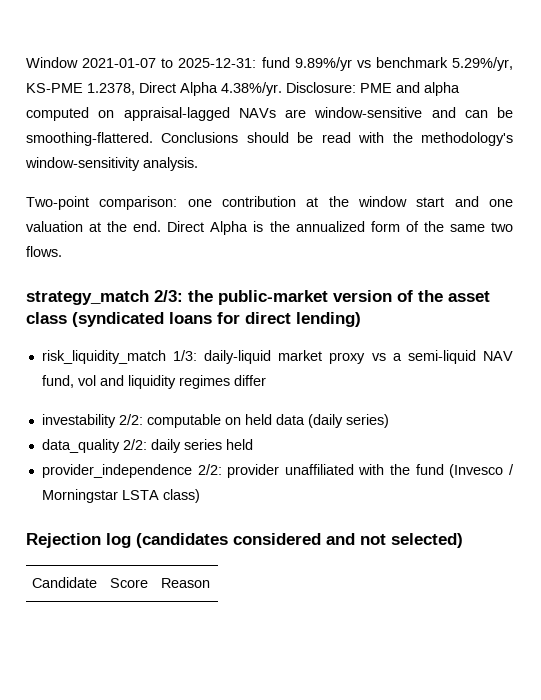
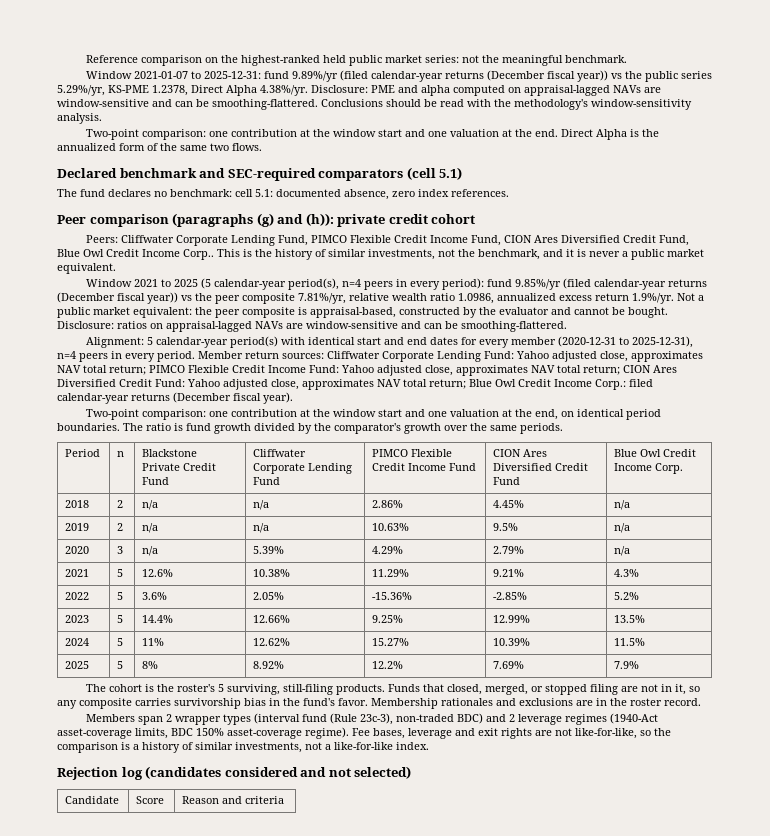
(26, 62) none -> [85,55,627,66] Reference comparison on the highest-ranked held public market series: not the meaningful benchmark. //
[356,57,448,68] vs benchmark -> [339,70,712,82] (filed calendar-year returns (December fiscal year)) vs the public series
[26,290,490,305] [26,312,361,327] [41,350,514,364] [41,375,266,389] [41,414,389,428] [41,439,253,453] [41,464,515,478] [41,489,200,503] strategy_match 2/3: the public-market version of the asset class (syndicated loans for direct lending) // risk_liquidity_match 1/3: daily-liquid market proxy vs a semi-liquid NAV fund, vol and liquidity regimes differ // investability 2/2: computable on held data (daily series) // data_quality 2/2: daily series held // provider_independence 2/2: provider unaffiliated with the fund (Invesco / Morningstar LSTA class) -> [57,167,463,181] [57,189,509,200] [57,213,476,227] [85,235,689,246] [57,249,704,260] [57,263,116,274] [85,278,707,290] [57,292,704,304] [57,307,668,318] [57,321,567,332] [85,336,693,348] [57,351,703,362] [57,365,677,376] [57,379,653,390] [57,392,293,404] [85,409,661,420] [57,423,563,434] [65,449,101,457] [117,451,125,457] [142,449,198,457] [142,463,217,471] [142,477,170,485] [253,449,307,457] [253,463,353,474] [253,477,281,485] [372,449,453,457] [372,463,477,471] [493,449,548,457] [493,463,589,471] [493,477,521,485] [614,449,697,457] [614,463,684,474] [65,500,90,508] [117,500,124,508] [142,500,159,510] [253,500,270,510] [372,500,404,508] [493,500,525,508] [614,500,631,510] [65,523,90,531] [117,523,124,531] [142,523,159,533] [253,523,270,533] [372,523,410,531] [493,523,519,531] [614,523,631,533] [65,546,90,554] [117,546,124,554] [142,546,159,556] [253,546,285,554] [372,546,404,554] [493,546,525,554] [614,546,631,556] [65,569,90,577] [117,569,124,577] [142,569,174,577] [253,569,291,577] [372,569,410,577] [493,569,525,577] [614,569,640,577] [65,592,90,600] [117,592,124,600] [142,592,168,600] [253,592,285,600] [372,592,413,600] [493,592,528,600] [614,592,640,600] [65,615,90,623] [117,615,124,623] [142,615,174,623] [253,615,291,623] [372,615,404,623] [493,615,531,623] [614,615,646,623] [65,638,90,646] [117,638,124,646] [142,638,165,646] [253,638,291,646] [372,638,410,646] [493,638,531,646] [614,638,646,646] [65,661,90,669] [117,661,124,669] [142,661,159,669] [253,661,285,669] [372,661,404,669] [493,661,525,669] [614,661,640,669] [85,684,700,695] [57,698,701,709] [85,713,658,725] [57,727,671,739] [57,742,429,753] Declared benchmark and SEC-required comparators (cell 5.1) // The fund declares no benchmark: cell 5.1: documented absence, zero index references. // Peer comparison (paragraphs (g) and (h)): private credit cohort // Peers: Cliffwater Corporate Lending Fund, PIMCO Flexible Credit Income Fund, CION Ares Diversified Credit Fund, Blue Owl Credit Income Corp.. This is the history of similar investments, not the benchmark, and it is never a public market equivalent. // Window 2021 to 2025 (5 calendar-year period(s), n=4 peers in every period): fund 9.85%/yr (filed calendar-year returns (December fiscal year)) vs the peer composite 7.81%/yr, relative wealth ratio 1.0986, annualized excess return 1.9%/yr. Not a public market equivalent: the peer composite is appraisal-based, constructed by the evaluator and cannot be bought. Disclosure: ratios on appraisal-lagged NAVs are window-sensitive and can be smoothing-flattered. // Alignment: 5 calendar-year period(s) with identical start and end dates for every member (2020-12-31 to 2025-12-31), n=4 peers in every period. Member return sources: Cliffwater Corporate Lending Fund: Yahoo adjusted close, approximates NAV total return; PIMCO Flexible Credit Income Fund: Yahoo adjusted close, approximates NAV total return; CION Ares Diversified Credit Fund: Yahoo adjusted close, approximates NAV total return; Blue Owl Credit Income Corp.: filed calendar-year returns (December fiscal year). // Two-point comparison: one contribution at the window start and one valuation at the end, on identical period boundaries. The ratio is fund growth divided by the comparator's growth over the same periods. // Period | n | Blackstone Private Credit Fund | Cliffwater Corporate Lending Fund | PIMCO Flexible Credit Income Fund | CION Ares Diversified Credit Fund | Blue Owl Credit Income Corp. // 2018 | 2 | n/a | n/a | 2.86% | 4.45% | n/a // 2019 | 2 | n/a | n/a | 10.63% | 9.5% | n/a // 2020 | 3 | n/a | 5.39% | 4.29% | 2.79% | n/a // 2021 | 5 | 12.6% | 10.38% | 11.29% | 9.21% | 4.3% // 2022 | 5 | 3.6% | 2.05% | -15.36% | -2.85% | 5.2% // 2023 | 5 | 14.4% | 12.66% | 9.25% | 12.99% | 13.5% // 2024 | 5 | 11% | 12.62% | 15.27% | 10.39% | 11.5% // 2025 | 5 | 8% | 8.92% | 12.2% | 7.69% | 7.9% // The cohort is the roster's 5 surviving, still-filing products. Funds that closed, merged, or stopped filing are not in it, so any composite carries survivorship bias in the fund's favor. Membership rationales and exclusions are in the roster record. // Members span 2 wrapper types (interval fund (Rule 23c-3), non-traded BDC) and 2 leverage regimes (1940-Act asset-coverage limits, BDC 150% asset-coverage regime). Fee bases, leverage and exit rights are not like-for-like, so the comparison is a history of similar investments, not a like-for-like index.
(211, 583) none -> [222,796,285,804] and criteria

